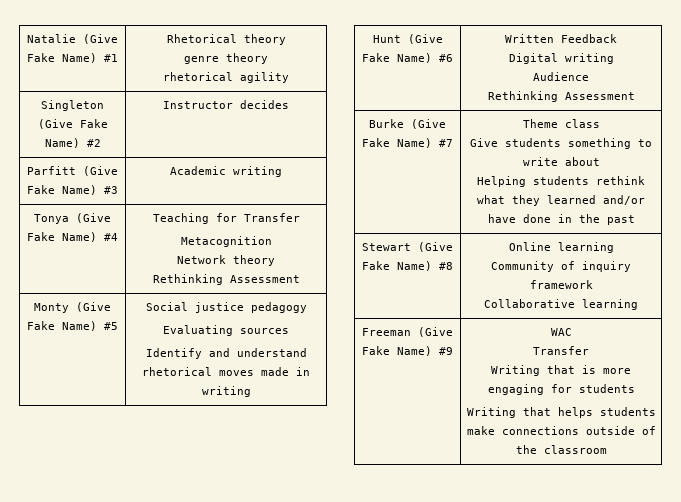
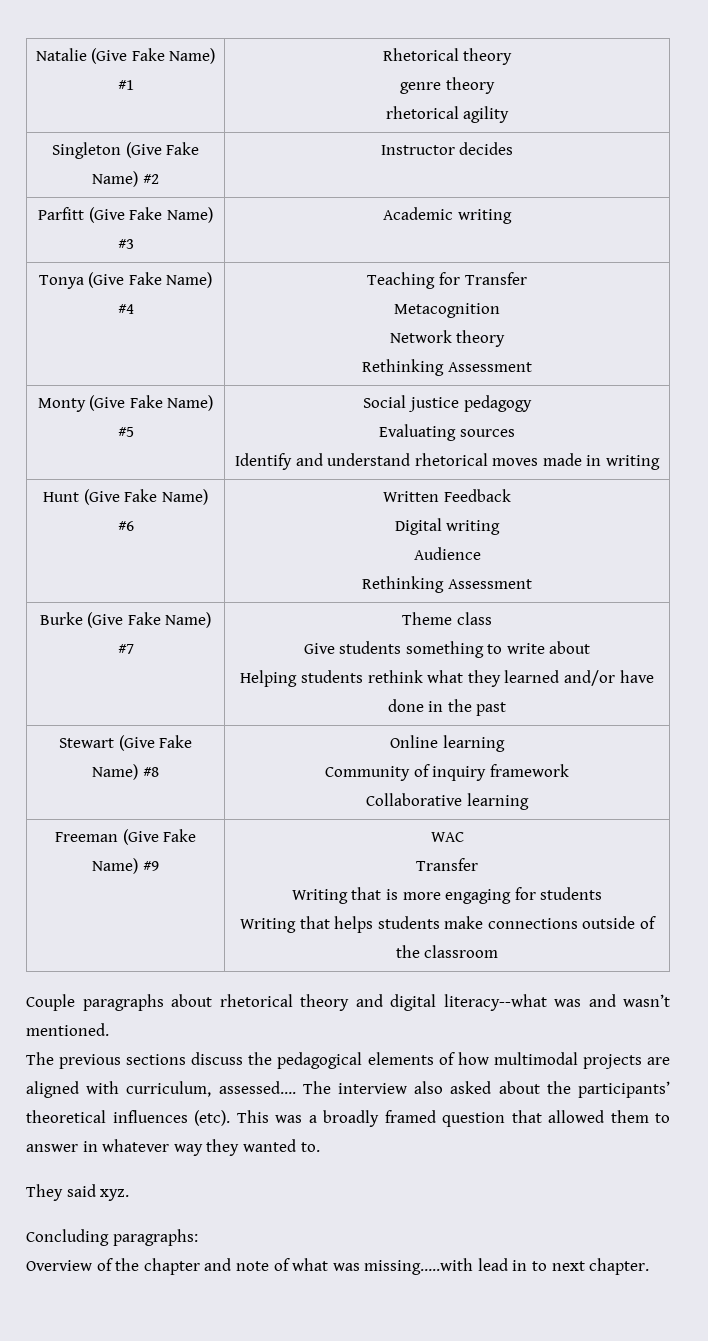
(607, 449) none -> [26,994,670,1011] [26,1023,109,1036] [26,1052,670,1069] [26,1081,670,1098] [26,1110,670,1127] [26,1139,320,1156] [26,1184,130,1201] [26,1229,198,1246] [26,1258,650,1275] // Couple paragraphs about rhetorical theory and digital literacy--what was and wasn’t mentioned. // The previous sections discuss the pedagogical elements of how multimodal projects are aligned with curriculum, assessed…. The interview also asked about the participants’ theoretical influences (etc). This was a broadly framed question that allowed them to answer in whatever way they wanted to. // They said xyz. // Concluding paragraphs: // Overview of the chapter and note of what was missing…..with lead in to next chapter.

